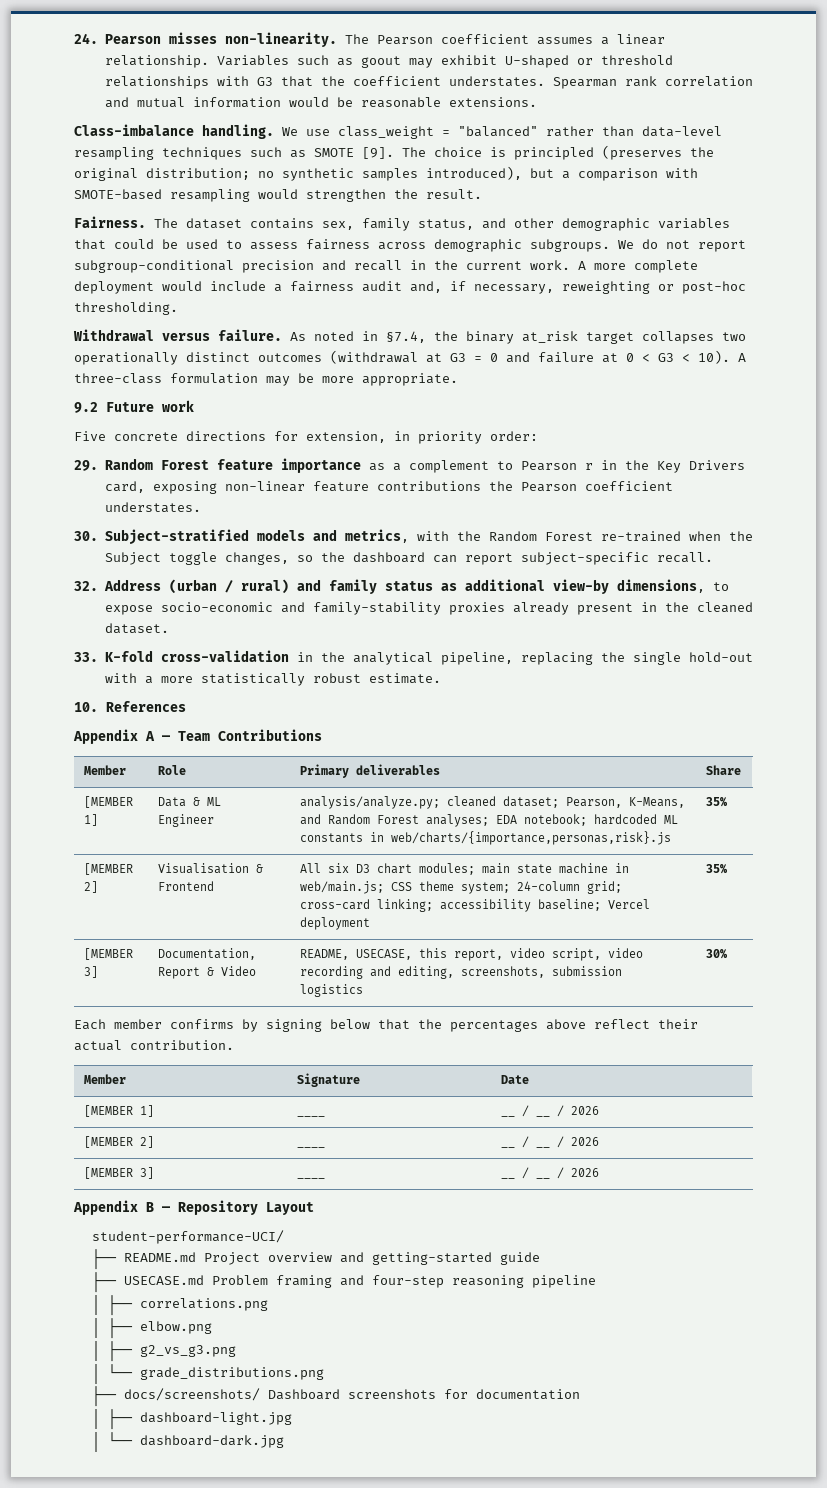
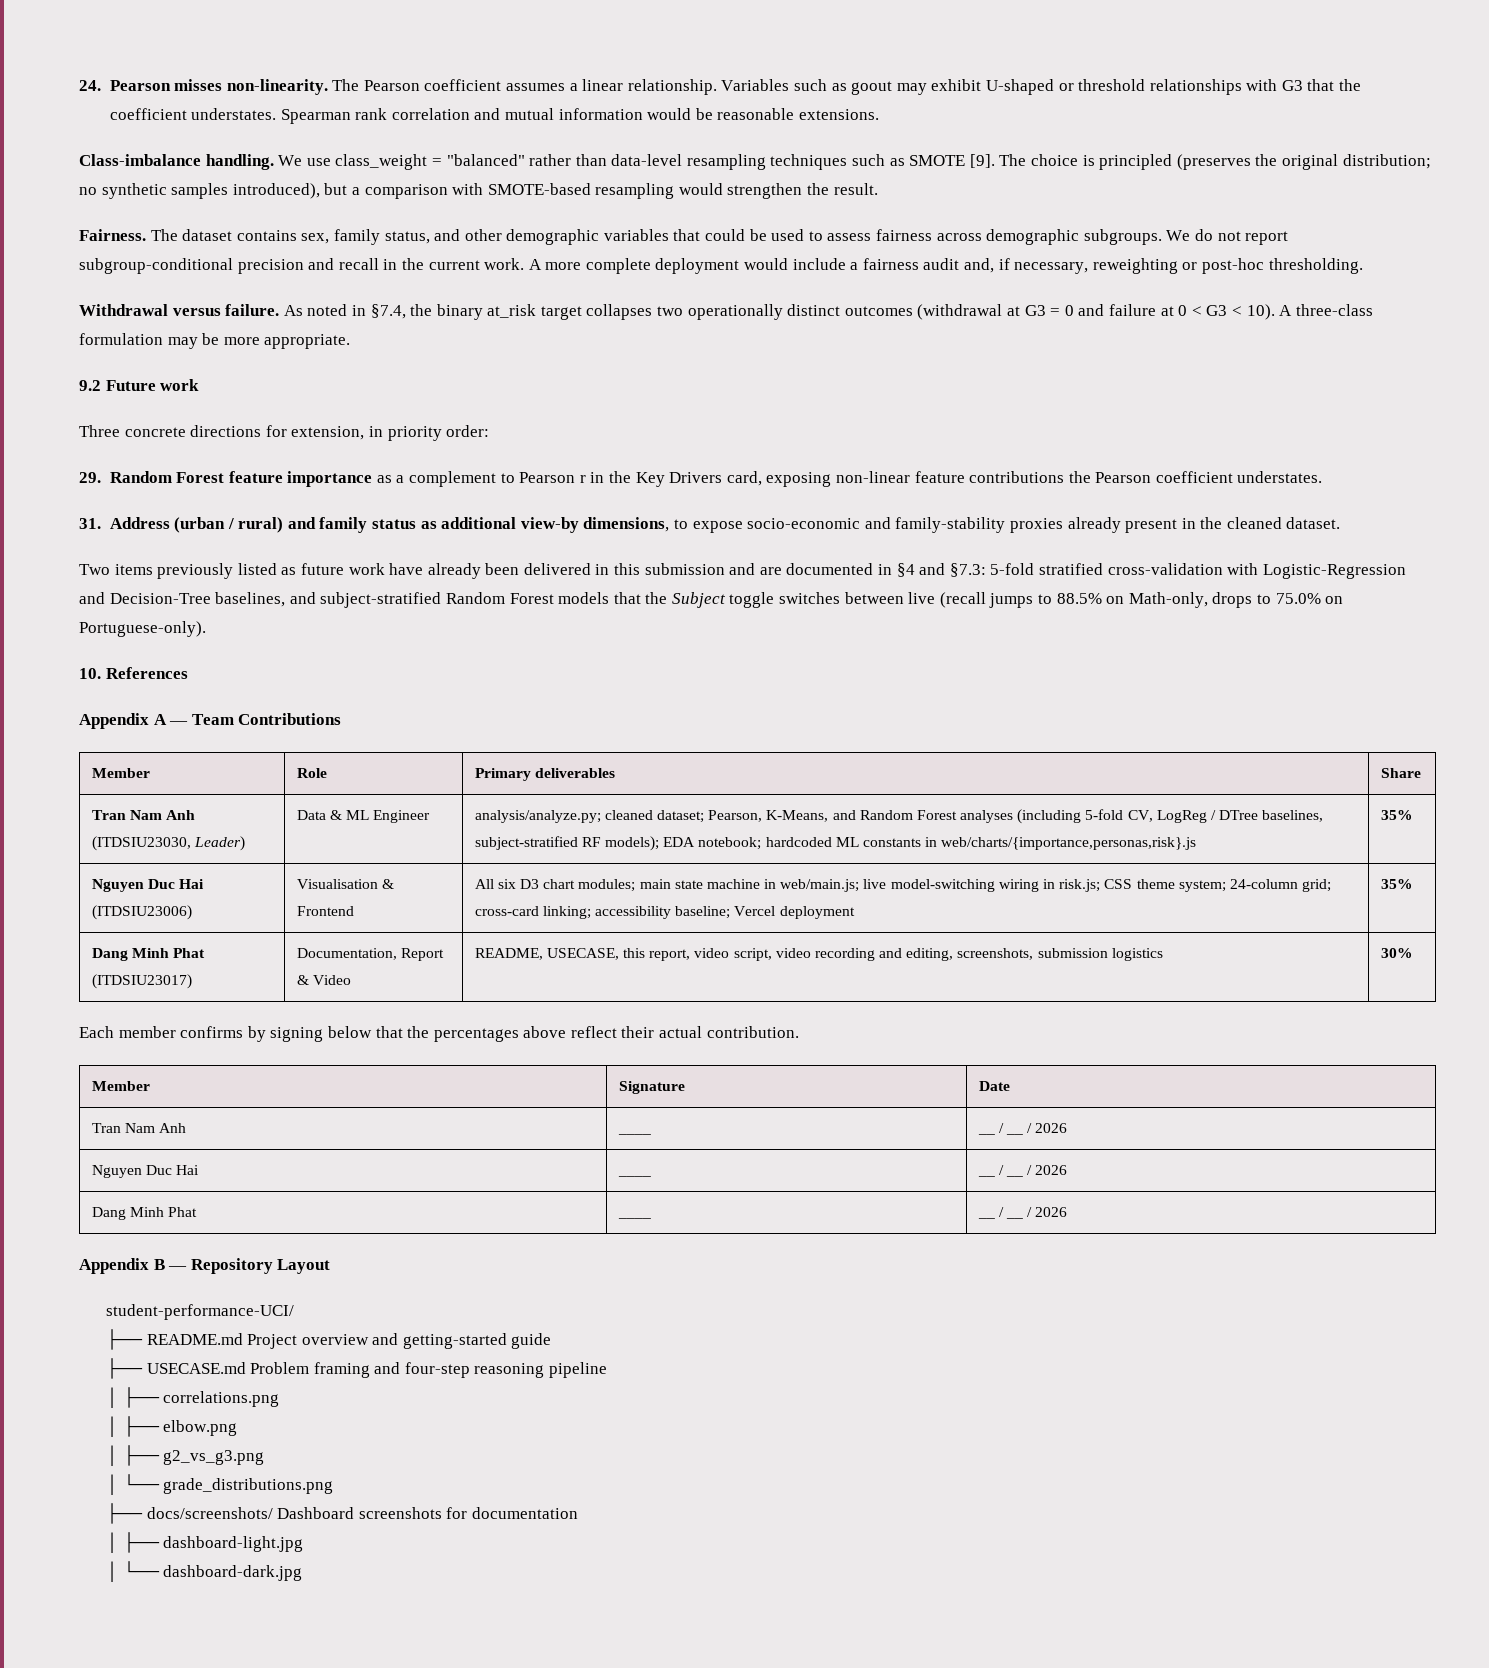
[74,431,106,441] Five -> [79,425,120,437] Three
[74,529,753,545] [104,552,713,565] [74,581,98,591] 30. Subject-stratified models and metrics, with the Random Forest re-trained when the Subject toggle changes, so the dashboard can report subject-specific recall. // 32. -> [79,518,101,529] 31.
[74,650,753,665] [104,673,441,686] 33. K-fold cross-validation in the analytical pipeline, replacing the single hold-out with a more statistically robust estimate. -> [79,563,1406,579] [79,592,1344,608] [79,621,206,637] Two items previously listed as future work have already been delivered in this submission and are documented in §4 and §7.3: 5-fold stratified cross-validation with Logistic-Regression and Decision-Tree baselines, and subject-stratified Random Forest models that the Subject toggle switches between live (recall jumps to 88.5% on Math-only, drops to 75.0% on Portuguese-only).
[83,796,133,808] [83,814,98,826] [MEMBER 1] -> [91,810,195,820] [91,836,245,851] Tran Nam Anh (ITDSIU23030, Leader)
[425,814,489,827] analyses; -> [960,809,1324,824] [474,836,659,851] analyses (including 5-fold CV, LogReg / DTree baselines, subject-stratified RF models);
[83,863,133,875] [83,881,98,893] [MEMBER 2] -> [91,879,204,892] [91,905,192,920] Nguyen Duc Hai (ITDSIU23006)
(384, 887) none -> [863,879,1101,892] live model-switching wiring in risk.js;
[83,948,133,960] [83,966,98,978] [MEMBER 3] -> [91,948,205,961] [91,974,192,989] Dang Minh Phat (ITDSIU23017)
[83,1105,154,1117] [296,1115,325,1117] [500,1105,599,1117] [83,1136,154,1148] [296,1146,325,1148] [500,1136,599,1148] [83,1167,154,1179] [MEMBER 1] | ____ | __ / __ / 2026 // [MEMBER 2] | ____ | __ / __ / 2026 // [MEMBER 3] -> [91,1123,186,1133] [617,1133,651,1135] [977,1133,995,1135] [998,1123,1004,1133] [1005,1133,1023,1135] [1027,1123,1068,1133] [91,1165,199,1178] [617,1175,651,1177] [977,1175,995,1177] [998,1165,1004,1175] [1005,1175,1023,1177] [1027,1165,1068,1175] [91,1207,197,1220] Tran Nam Anh | ____ | __ / __ / 2026 // Nguyen Duc Hai | ____ | __ / __ / 2026 // Dang Minh Phat

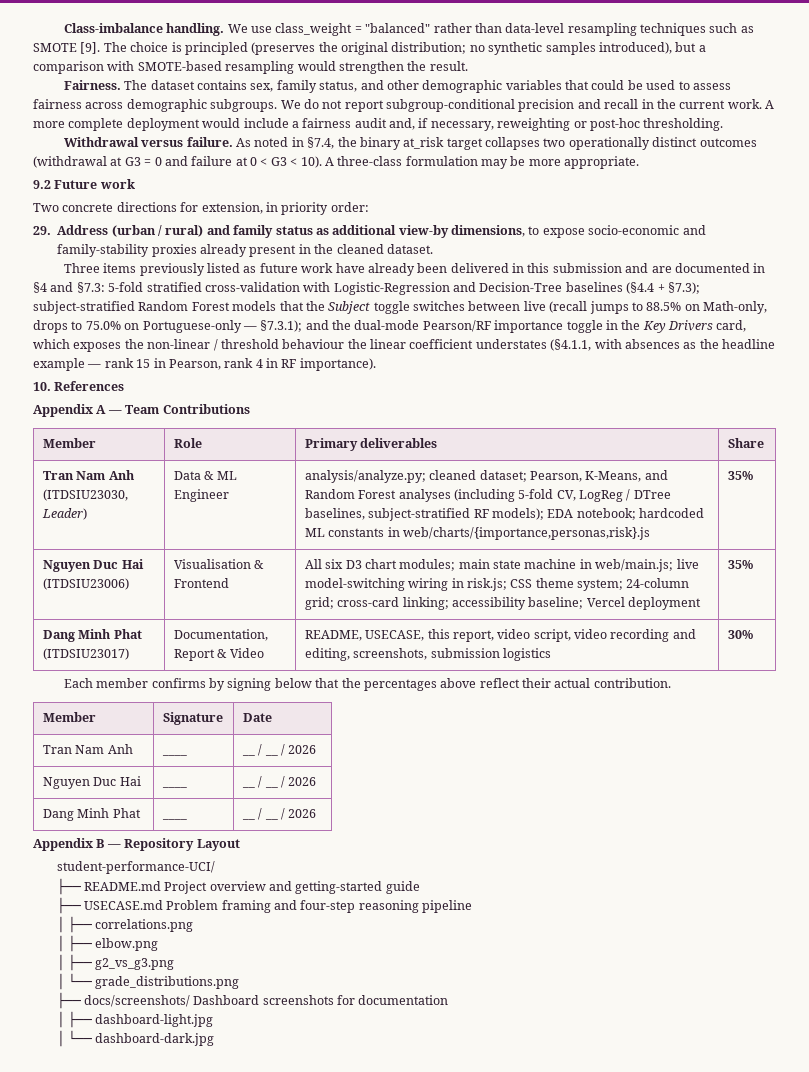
[79,79,1362,95] [109,108,879,124] 24. Pearson misses non-linearity. The Pearson coefficient assumes a linear relationship. Variables such as goout may exhibit U-shaped or threshold relationships with G3 that the coefficient understates. Spearman rank correlation and mutual information would be reasonable extensions. // -> (63, 28) none
[79,425,120,437] Three -> [33,203,59,212] Two
[109,471,1323,487] [79,518,101,529] Random Forest feature importance as a complement to Pearson r in the Key Drivers card, exposing non-linear feature contributions the Pearson coefficient understates. // 31. -> (51, 230) none
[79,564,110,575] Two -> [63,263,100,273] Three
[215,592,316,607] baselines, and -> [565,282,700,294] baselines (§4.4 + §7.3);
[79,621,206,637] Portuguese-only). -> [142,320,747,333] [33,339,775,352] [33,358,376,371] Portuguese-only — §7.3.1); and the dual-mode Pearson/RF importance toggle in the Key Drivers card, which exposes the non-linear / threshold behaviour the linear coefficient understates (§4.1.1, with absences as the headline example — rank 15 in Pearson, rank 4 in RF importance).

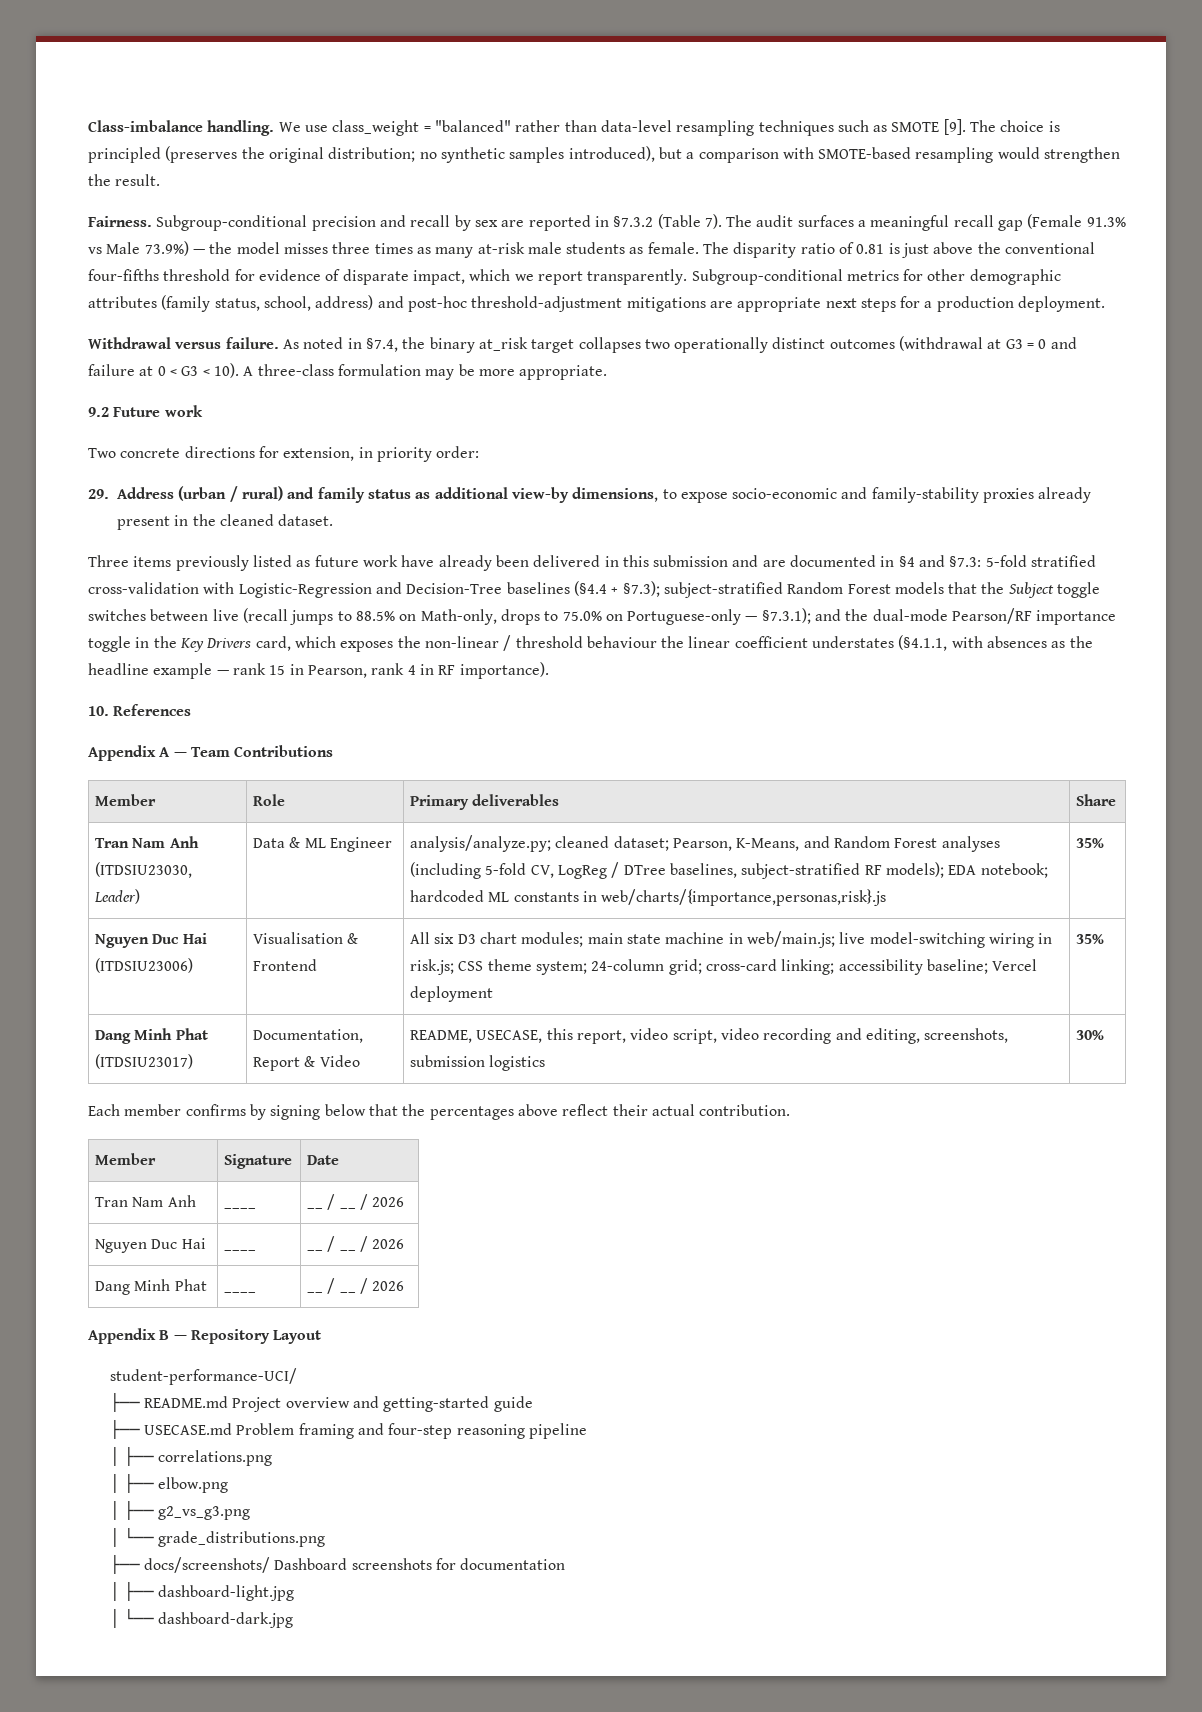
[124,80,731,93] [33,99,774,112] [33,118,724,131] The dataset contains sex, family status, and other demographic variables that could be used to assess fairness across demographic subgroups. We do not report subgroup-conditional precision and recall in the current work. A more complete deployment would include a fairness audit and, if necessary, reweighting or post-hoc thresholding. -> [156,214,1126,231] [88,241,1096,258] [88,269,1061,285] [88,295,1106,312] Subgroup-conditional precision and recall by sex are reported in §7.3.2 (Table 7). The audit surfaces a meaningful recall gap (Female 91.3% vs Male 73.9%) — the model misses three times as many at-risk male students as female. The disparity ratio of 0.81 is just above the conventional four-fifths threshold for evidence of disparate impact, which we report transparently. Subgroup-conditional metrics for other demographic attributes (family status, school, address) and post-hoc threshold-adjustment mitigations are appropriate next steps for a production deployment.

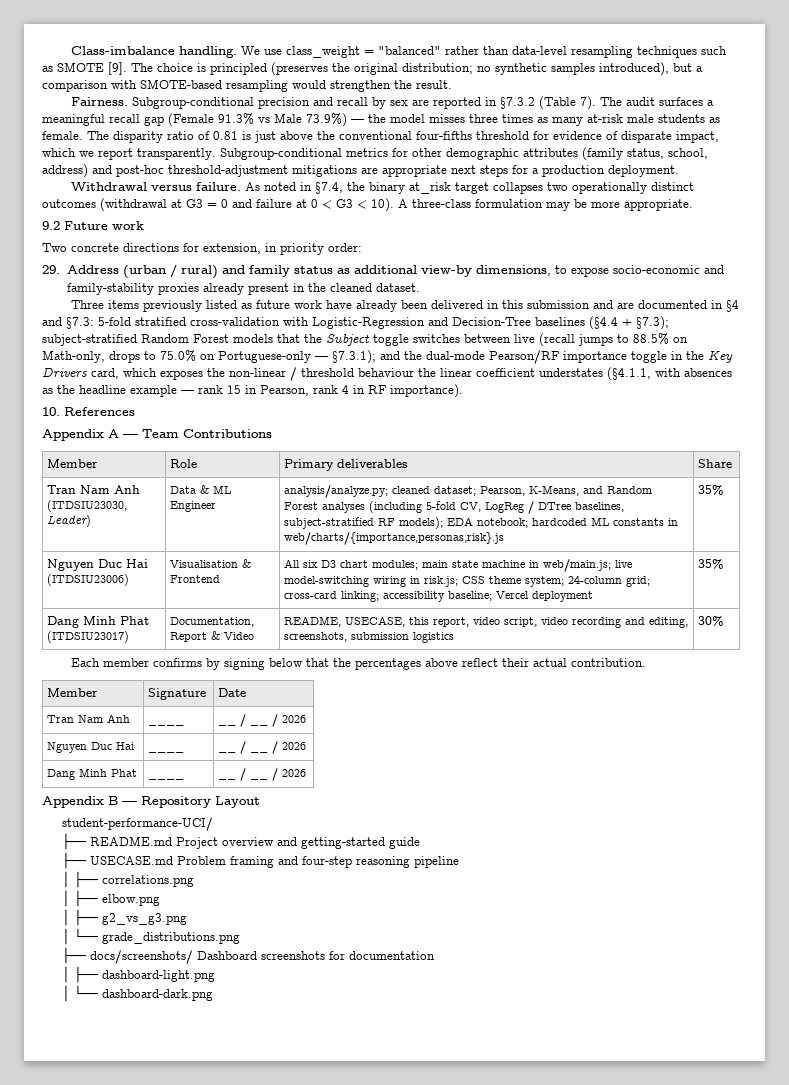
[158,1585,295,1601] [109,1608,294,1628] dashboard-light.jpg // │ └── dashboard-dark.jpg -> [102,970,216,982] [62,985,214,1002] dashboard-light.png // │ └── dashboard-dark.png

